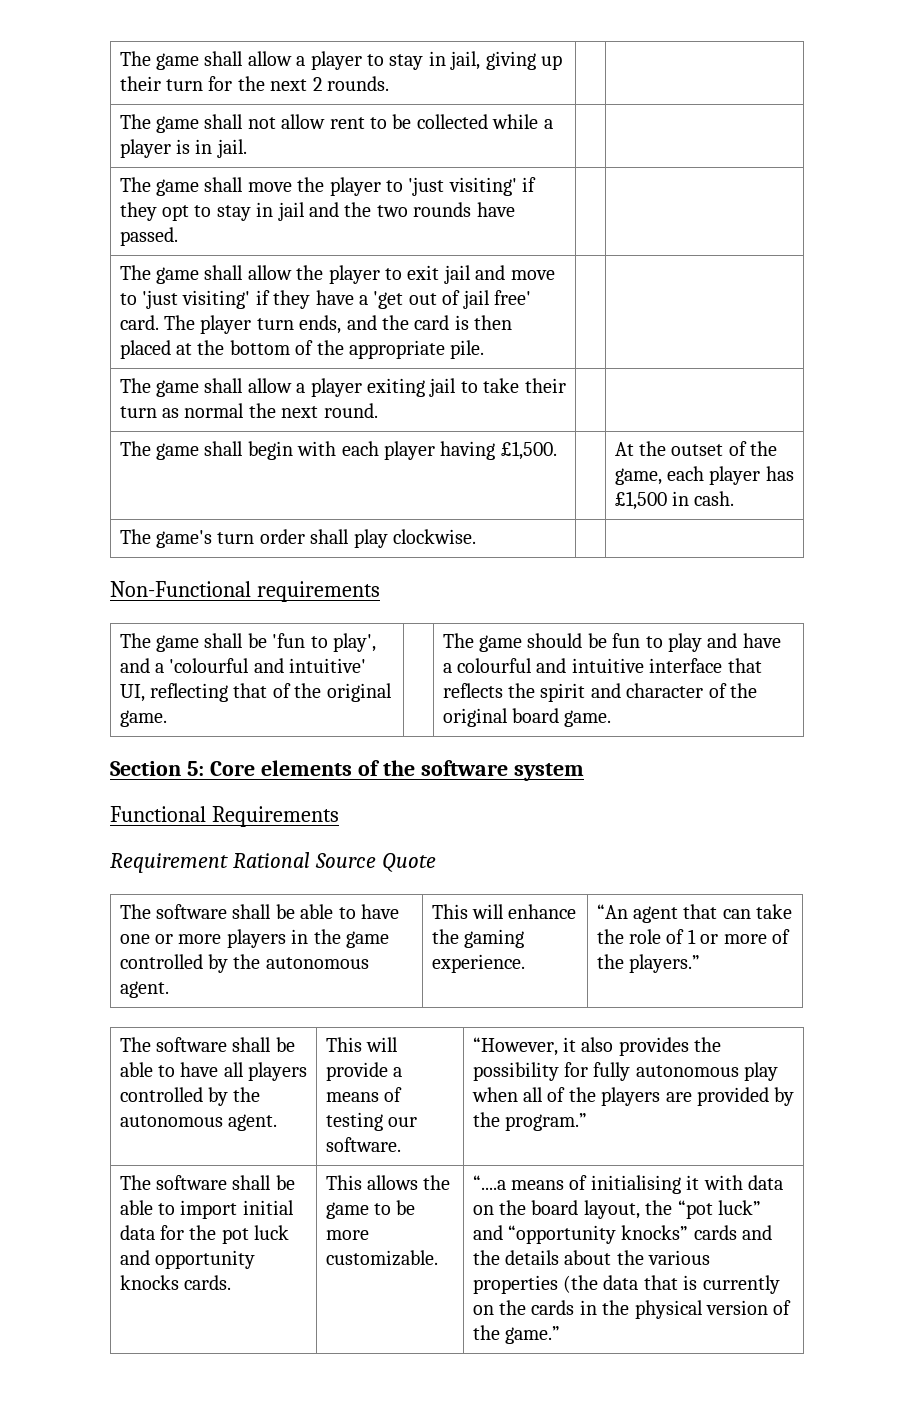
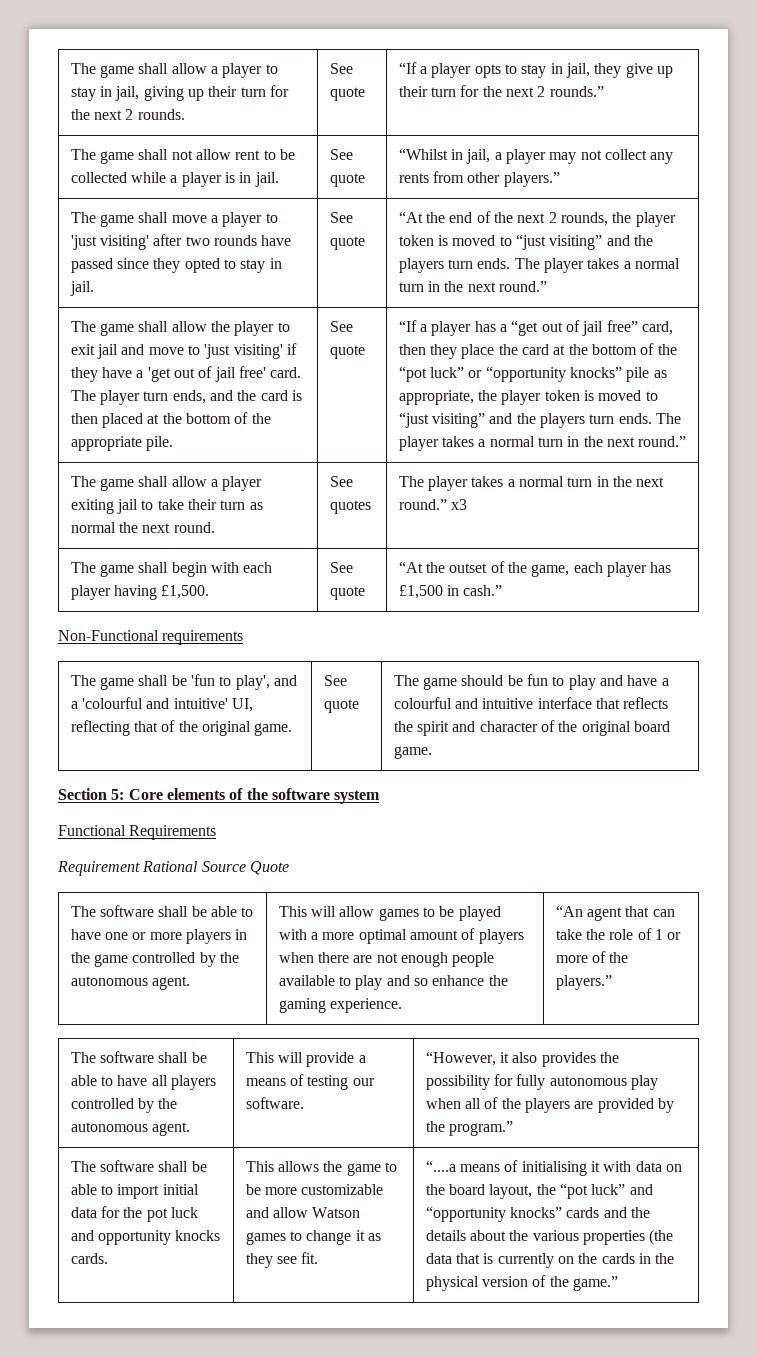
(389, 83) | -> [329,63,353,74] [329,87,365,101] [398,62,673,78] [398,85,604,97] See quote | “If a player opts to stay in jail, they give up their turn for the next 2 rounds.”
(247, 148) | -> [329,149,353,160] [329,173,365,187] [398,148,674,164] [398,171,560,187] See quote | “Whilst in jail, a player may not collect any rents from other players.”
[297,177,325,192] the -> [210,215,218,223] a
[522,177,537,192] [119,202,515,221] [119,227,178,246] if they opt to stay in jail and the two rounds have passed. | | -> [153,234,292,246] [70,258,282,273] [69,281,94,296] [329,212,353,223] [329,236,365,250] [398,211,676,227] [398,234,653,250] [398,258,680,273] [398,281,547,292] after two rounds have passed since they opted to stay in jail. | See quote | “At the end of the next 2 rounds, the player token is moved to “just visiting” and the players turn ends. The player takes a normal turn in the next round.”
(485, 349) | -> [329,321,353,332] [329,345,365,359] [398,320,673,336] [398,343,677,359] [398,366,667,382] [398,390,658,405] [398,412,681,428] [398,436,687,451] See quote | “If a player has a “get out of jail free” card, then they place the card at the bottom of the “pot luck” or “opportunity knocks” pile as appropriate, the player token is moved to “just visiting” and the players turn ends. The player takes a normal turn in the next round.”
(378, 410) | -> [329,476,353,487] [329,500,371,514] [398,476,665,491] [398,499,468,510] See quotes | The player takes a normal turn in the next round.” x3
[614,442,634,456] | At -> [329,562,353,573] [329,586,365,600] [398,561,423,573] See quote | “At
[694,491,735,506] [119,529,476,548] cash. // The game's turn order shall play clockwise. | | -> [463,585,503,596] cash.”
(167, 718) none -> [323,675,347,686] [323,699,359,713] See quote
(504, 911) none -> [339,906,501,921] [278,928,524,944] [278,952,495,967] [278,975,428,990] allow games to be played with a more optimal amount of players when there are not enough people available to play and so
[325,1250,438,1266] customizable. -> [301,1184,384,1195] [245,1207,361,1218] [245,1230,381,1245] [245,1252,319,1268] customizable and allow Watson games to change it as they see fit.

